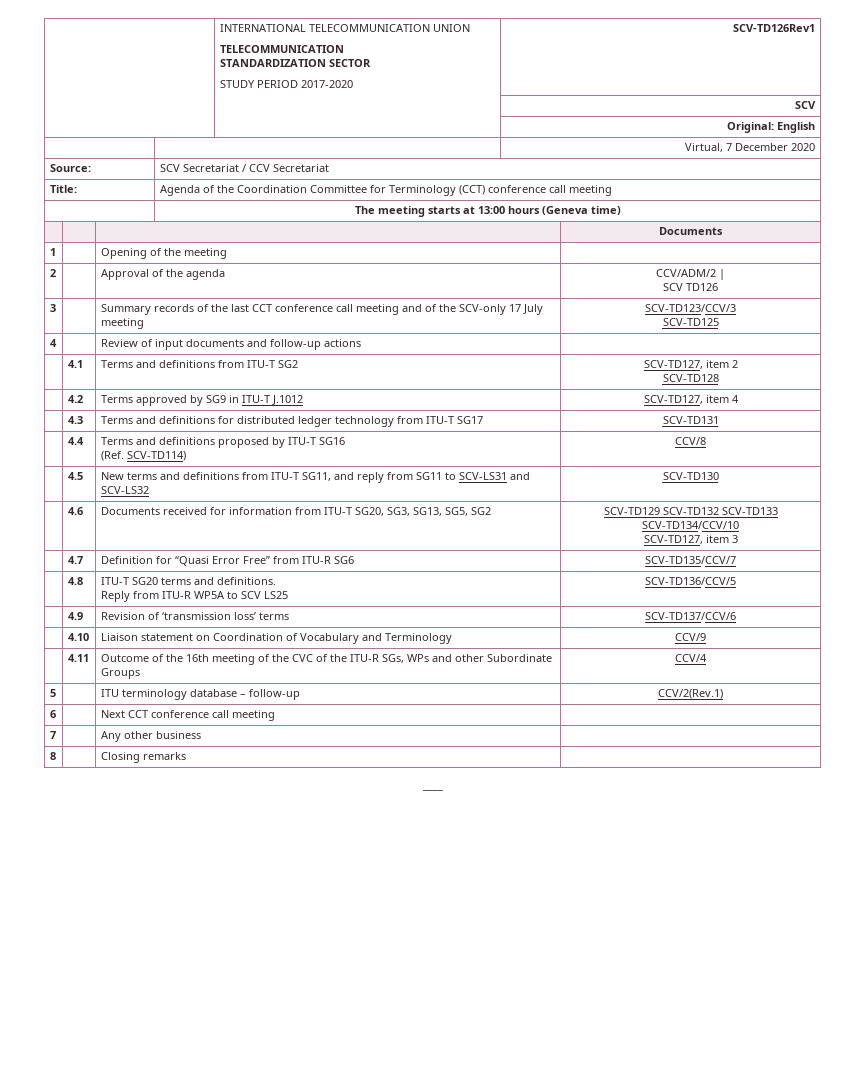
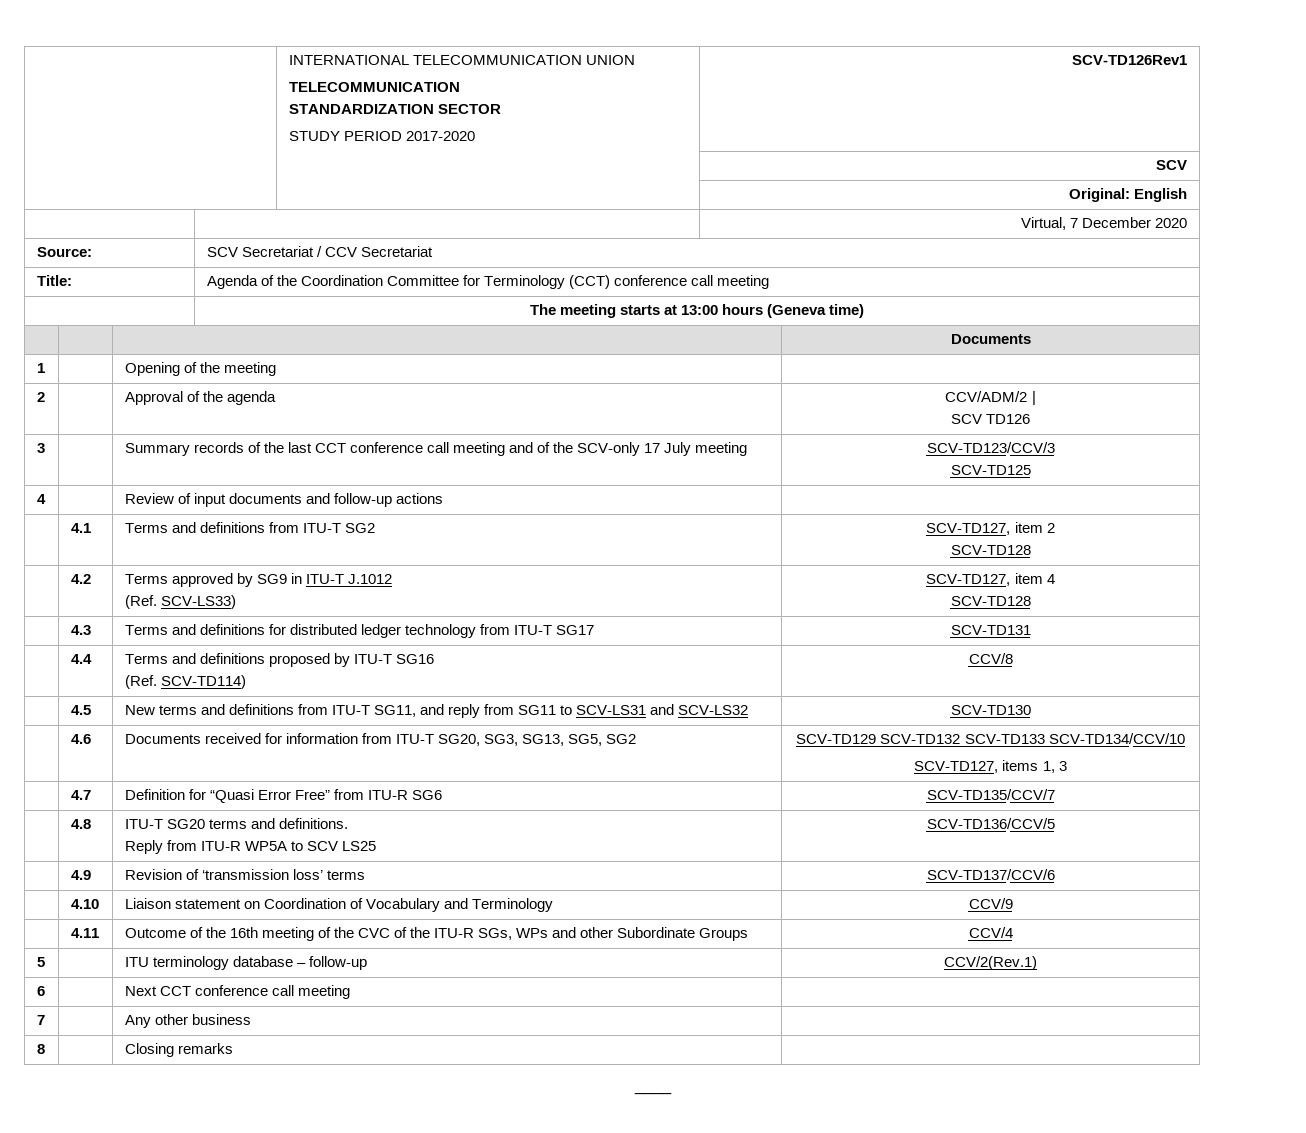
(303, 400) none -> [124,595,236,609] // (Ref. SCV-LS33)
(739, 399) none -> [950,596,1031,606] // SCV-TD128
[705,535,729,543] item -> [1002,760,1055,773] items 1,

